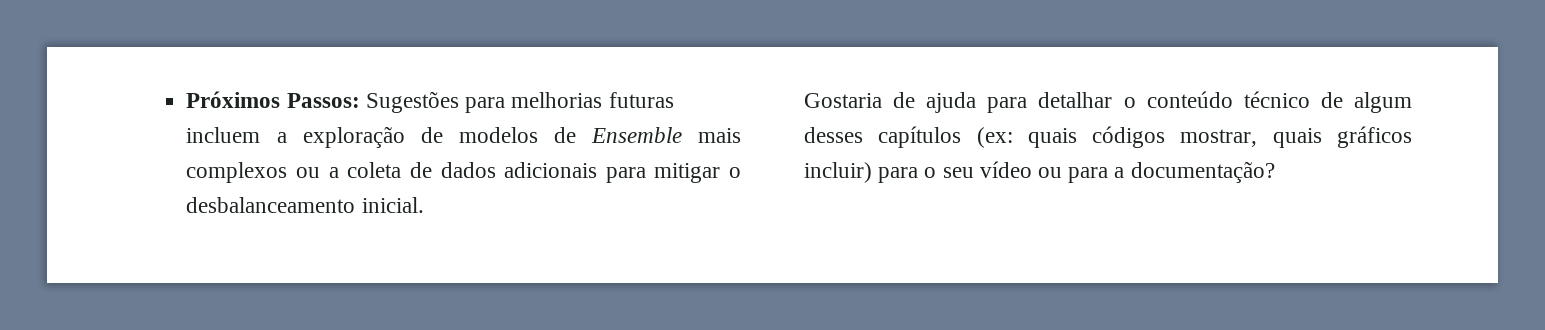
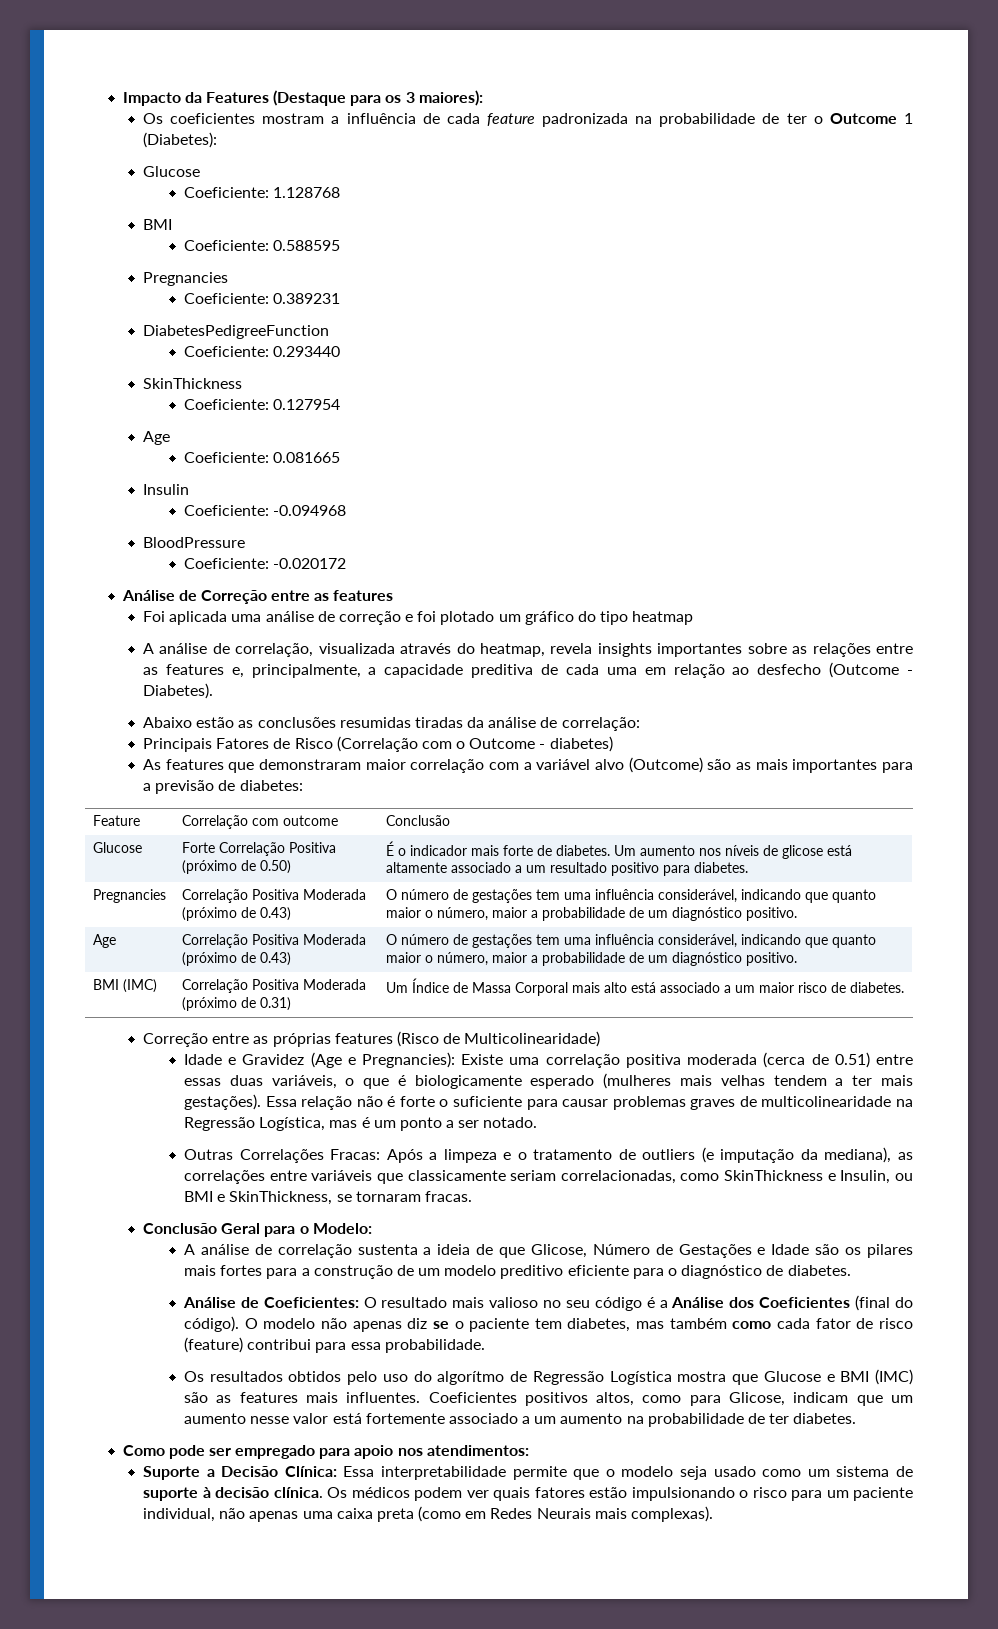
[186,91,674,113] [186,126,741,148] [186,162,741,183] [186,197,424,213] [804,91,1412,113] [804,126,1412,148] [804,161,1275,183] Próximos Passos: Sugestões para melhorias futuras incluem a exploração de modelos de Ensemble mais complexos ou a coleta de dados adicionais para mitigar o desbalanceamento inicial. // Gostaria de ajuda para detalhar o conteúdo técnico de algum desses capítulos (ex: quais códigos mostrar, quais gráficos incluir) para o seu vídeo ou para a documentação? -> [122,90,483,106] [143,113,913,127] [143,132,218,148] [143,166,201,177] [183,187,341,198] [143,219,173,230] [183,240,341,251] [143,272,229,286] [183,293,341,304] [143,325,330,339] [183,346,341,357] [143,378,243,389] [183,399,341,410] [143,431,171,445] [183,452,341,463] [143,484,190,495] [183,505,347,516] [143,537,246,548] [183,558,347,569] [121,590,394,604] [143,611,694,625] [143,643,913,657] [143,662,913,678] [143,683,214,699] [143,717,640,731] [143,736,613,752] [143,757,914,773] [143,780,303,794] [92,815,140,826] [181,815,338,829] [385,815,450,826] [92,842,142,853] [181,842,336,856] [181,860,291,874] [385,841,852,859] [385,862,748,876] [92,889,166,903] [181,889,366,903] [181,907,291,921] [385,889,876,903] [385,907,797,921] [92,934,116,948] [181,934,366,948] [181,952,291,966] [385,934,876,948] [385,952,797,966] [92,979,157,993] [181,979,366,993] [181,997,291,1011] [385,978,904,996] [143,1031,601,1047] [183,1052,913,1068] [183,1073,913,1089] [183,1094,913,1110] [183,1117,538,1131] [183,1147,914,1163] [183,1170,913,1184] [183,1191,472,1205] [143,1223,372,1237] [183,1244,914,1258] [183,1265,851,1279] [182,1295,913,1311] [183,1316,914,1332] [183,1337,485,1353] [183,1369,913,1385] [183,1392,913,1406] [183,1413,857,1427] [122,1445,529,1459] [143,1466,913,1480] [143,1487,913,1501] [143,1506,714,1522] Impacto da Features (Destaque para os 3 maiores): // Os coeficientes mostram a influência de cada feature padronizada na probabilidade de ter o Outcome 1 (Diabetes): // Glucose // Coeficiente: 1.128768 // BMI // Coeficiente: 0.588595 // Pregnancies // Coeficiente: 0.389231 // DiabetesPedigreeFunction // Coeficiente: 0.293440 // SkinThickness // Coeficiente: 0.127954 // Age // Coeficiente: 0.081665 // Insulin // Coeficiente: -0.094968 // BloodPressure // Coeficiente: -0.020172 // Análise de Correção entre as features // Foi aplicada uma análise de correção e foi plotado um gráfico do tipo heatmap // A análise de correlação, visualizada através do heatmap, revela insights importantes sobre as relações entre as features e, principalmente, a capacidade preditiva de cada uma em relação ao desfecho (Outcome - Diabetes). // Abaixo estão as conclusões resumidas tiradas da análise de correlação: // Principais Fatores de Risco (Correlação com o Outcome - diabetes) // As features que demonstraram maior correlação com a variável alvo (Outcome) são as mais importantes para a previsão de diabetes: // Feature | Correlação com outcome | Conclusão // Glucose | Forte Correlação Positiva (próximo de 0.50) | É o indicador mais forte de diabetes. Um aumento nos níveis de glicose está altamente associado a um resultado positivo para diabetes. // Pregnancies | Correlação Positiva Moderada (próximo de 0.43) | O número de gestações tem uma influência considerável, indicando que quanto maior o número, maior a probabilidade de um diagnóstico positivo. // Age | Correlação Positiva Moderada (próximo de 0.43) | O número de gestações tem uma influência considerável, indicando que quanto maior o número, maior a probabilidade de um diagnóstico positivo. // BMI (IMC) | Correlação Positiva Moderada (próximo de 0.31) | Um Índice de Massa Corporal mais alto está associado a um maior risco de diabetes. // Correção entre as próprias features (Risco de Multicolinearidade) // Idade e Gravidez (Age e Pregnancies): Existe uma correlação positiva moderada (cerca de 0.51) entre essas duas variáveis, o que é biologicamente esperado (mulheres mais velhas tendem a ter mais gestações). Essa relação não é forte o suficiente para causar problemas graves de multicolinearidade na Regressão Logística, mas é um ponto a ser notado. // Outras Correlações Fracas: Após a limpeza e o tratamento de outliers (e imputação da mediana), as correlações entre variáveis que classicamente seriam correlacionadas, como SkinThickness e Insulin, ou BMI e SkinThickness, se tornaram fracas. // Conclusão Geral para o Modelo: // A análise de correlação sustenta a ideia de que Glicose, Número de Gestações e Idade são os pilares mais fortes para a construção de um modelo preditivo eficiente para o diagnóstico de diabetes. // Análise de Coeficientes: O resultado mais valioso no seu código é a Análise dos Coeficientes (final do código). O modelo não apenas diz se o paciente tem diabetes, mas também como cada fator de risco (feature) contribui para essa probabilidade. // Os resultados obtidos pelo uso do algorítmo de Regressão Logística mostra que Glucose e BMI (IMC) são as features mais influentes. Coeficientes positivos altos, como para Glicose, indicam que um aumento nesse valor está fortemente associado a um aumento na probabilidade de ter diabetes. // Como pode ser empregado para apoio nos atendimentos: // Suporte a Decisão Clínica: Essa interpretabilidade permite que o modelo seja usado como um sistema de suporte à decisão clínica. Os médicos podem ver quais fatores estão impulsionando o risco para um paciente individual, não apenas uma caixa preta (como em Redes Neurais mais complexas).

